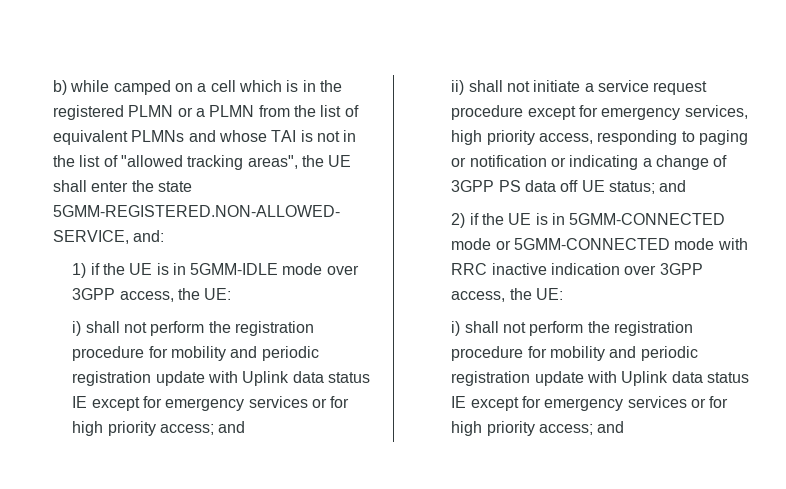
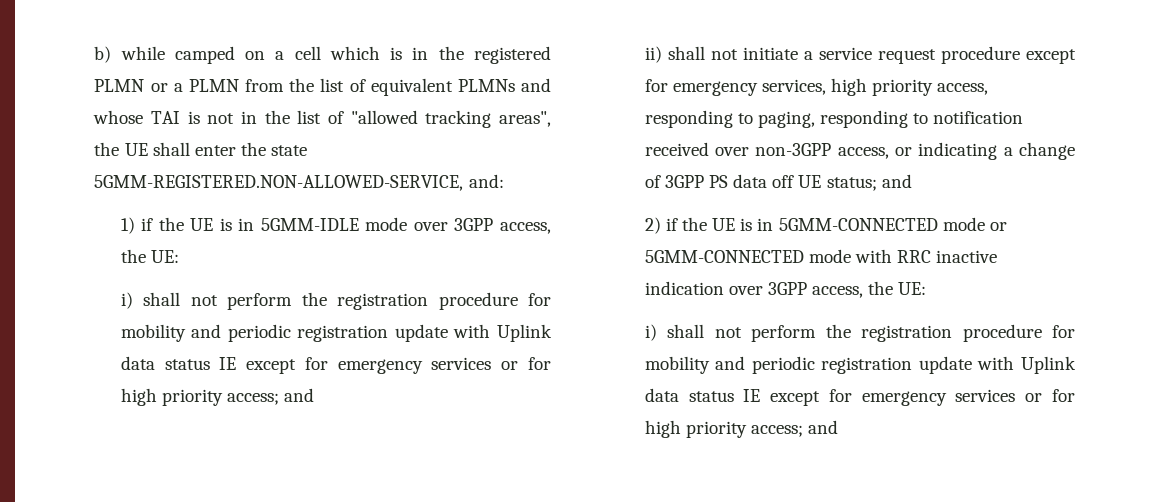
[698,130,748,145] [451,155,547,167] paging or notification -> [758,110,1024,128] [644,142,889,159] paging, responding to notification received over non-3GPP access,

